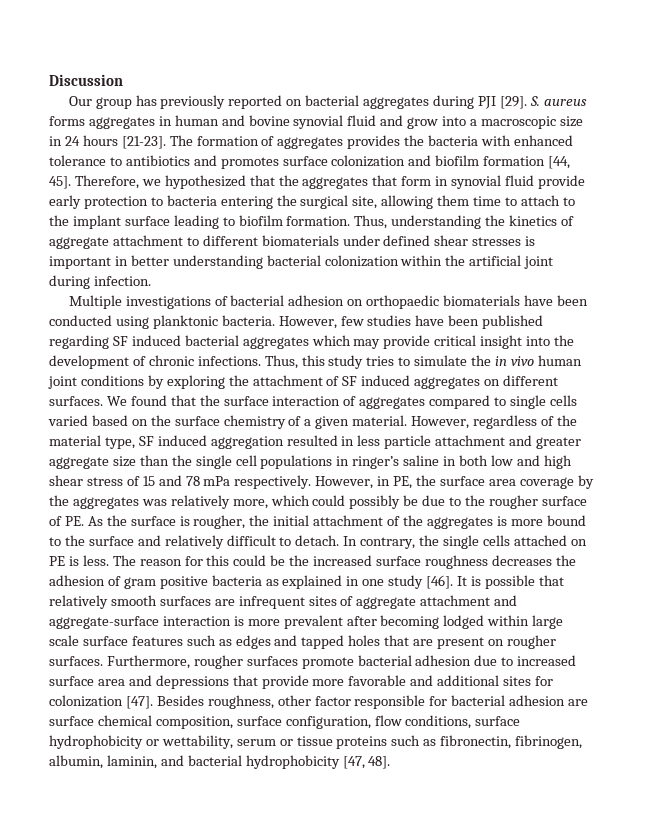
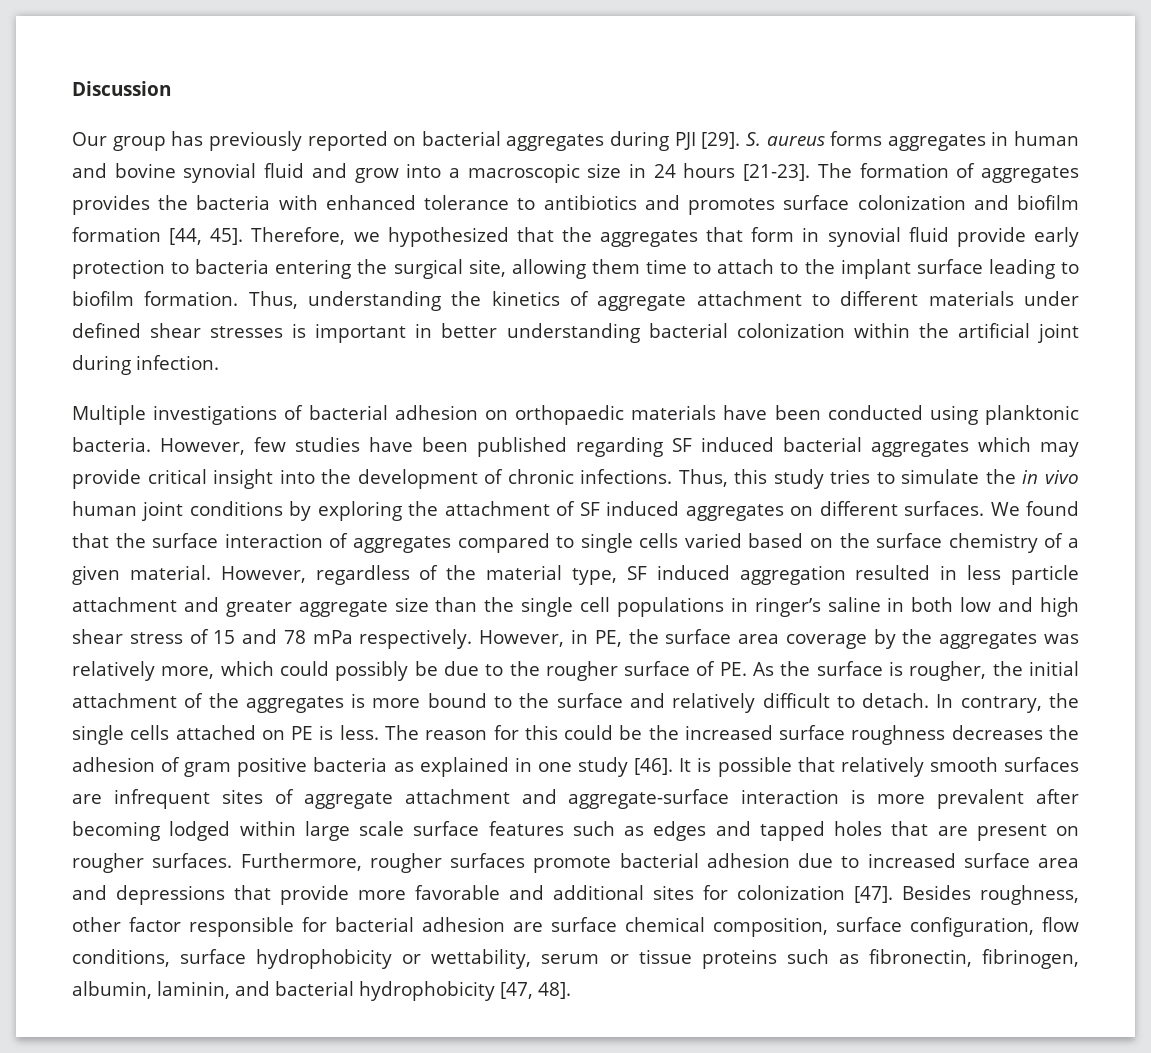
[261,235,339,246] biomaterials -> [928,291,1014,306] materials
[443,295,521,306] biomaterials -> [631,405,717,420] materials

